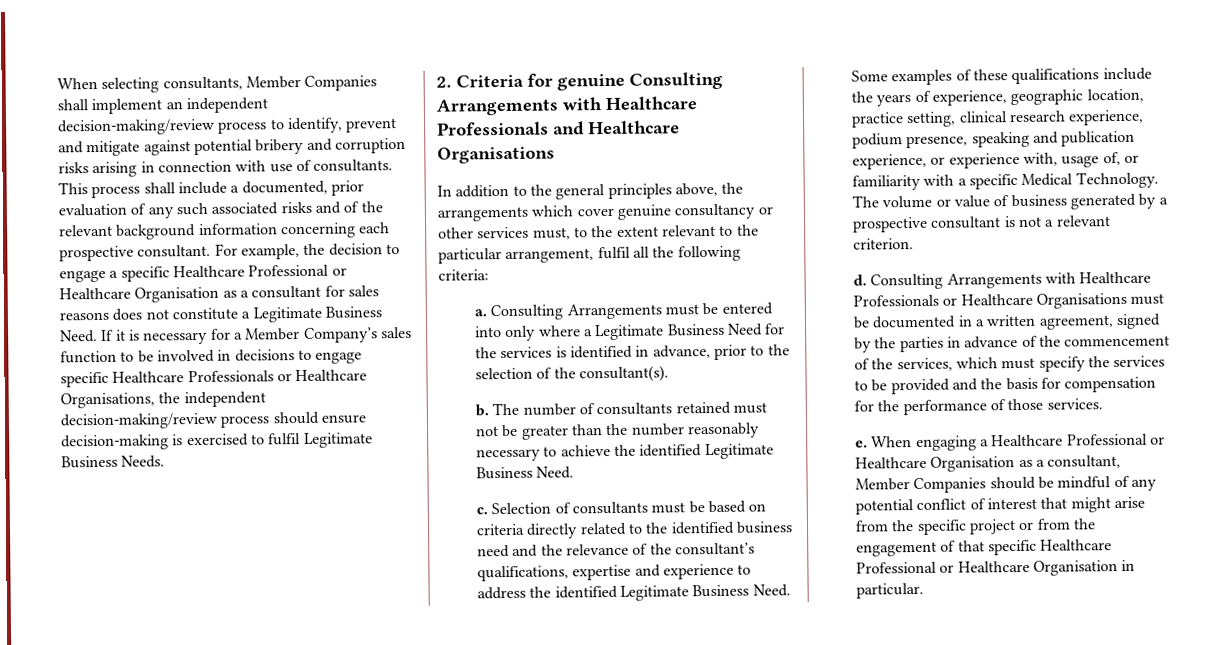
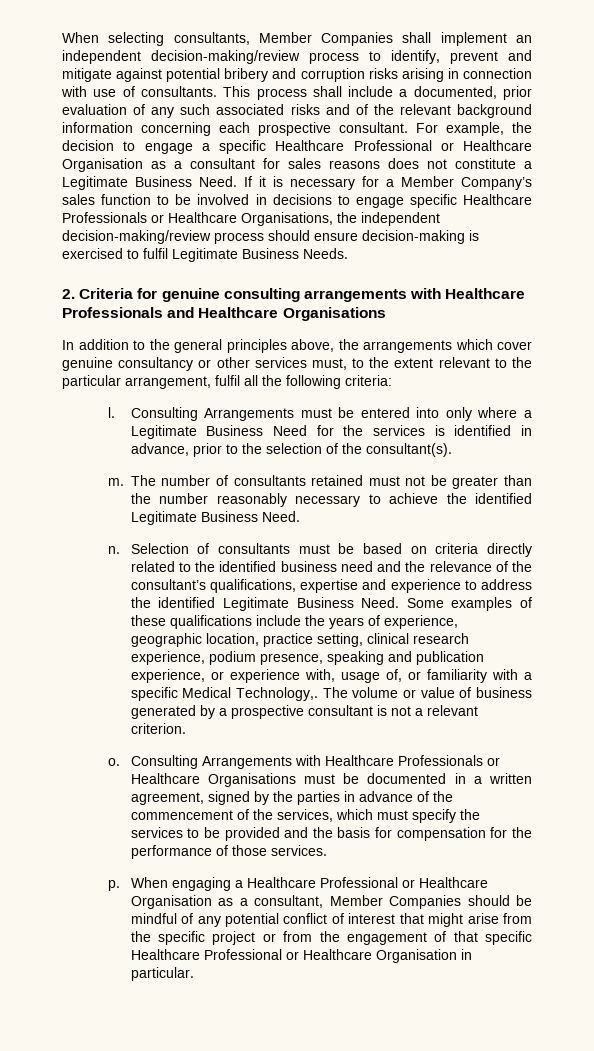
[629,71,723,90] [436,98,558,116] Consulting Arrangements -> [223,288,407,302] consulting arrangements
[474,309,488,317] a. -> [107,407,115,418] l.
[475,404,490,417] b. -> [107,478,124,486] m.
[476,507,489,515] c. -> [107,546,120,554] n.
[1075,171,1159,189] Technology. -> [236,687,319,701] Technology,.
[853,274,868,286] d. -> [107,758,120,766] o.
[855,440,869,448] e. -> [107,880,120,891] p.

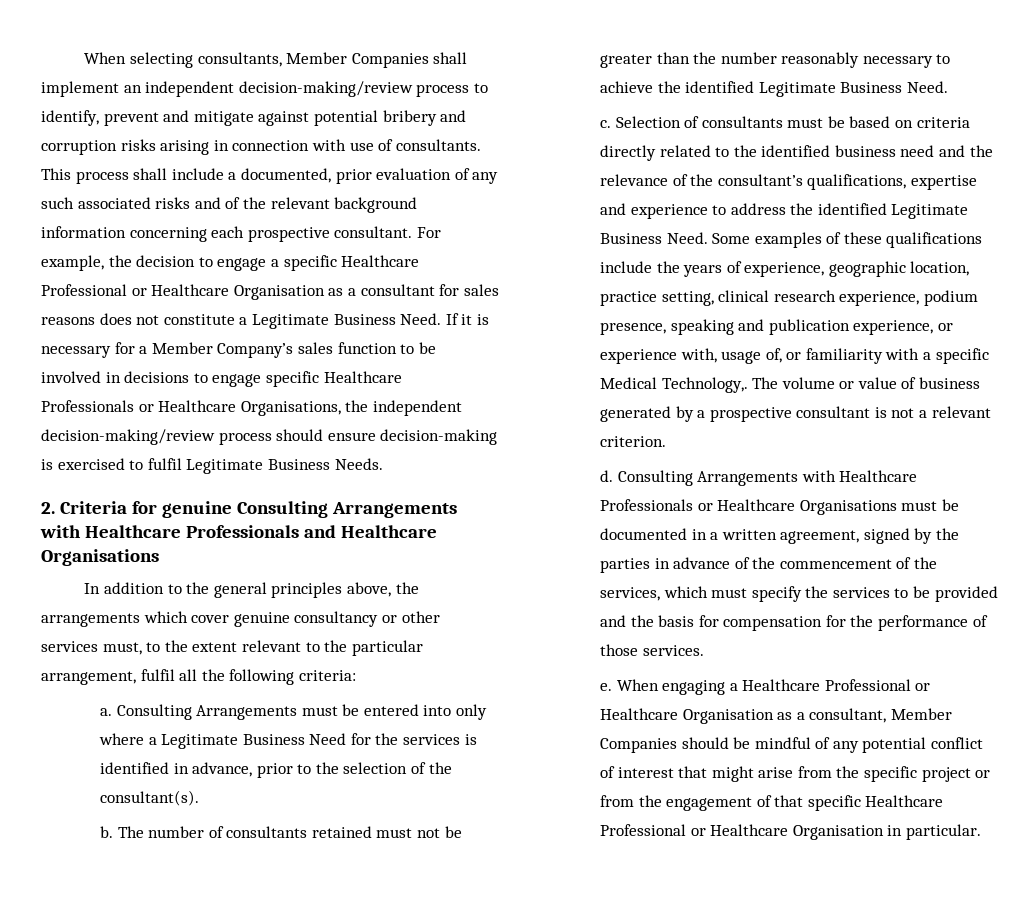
[223,288,407,302] consulting arrangements -> [236,501,457,518] Consulting Arrangements
[107,407,115,418] l. -> [99,708,112,716] a.
[107,478,124,486] m. -> [99,826,113,838] b.
[107,546,120,554] n. -> [599,120,611,128] c.
[107,758,120,766] o. -> [599,470,613,482] d.
[107,880,120,891] p. -> [599,683,612,691] e.

